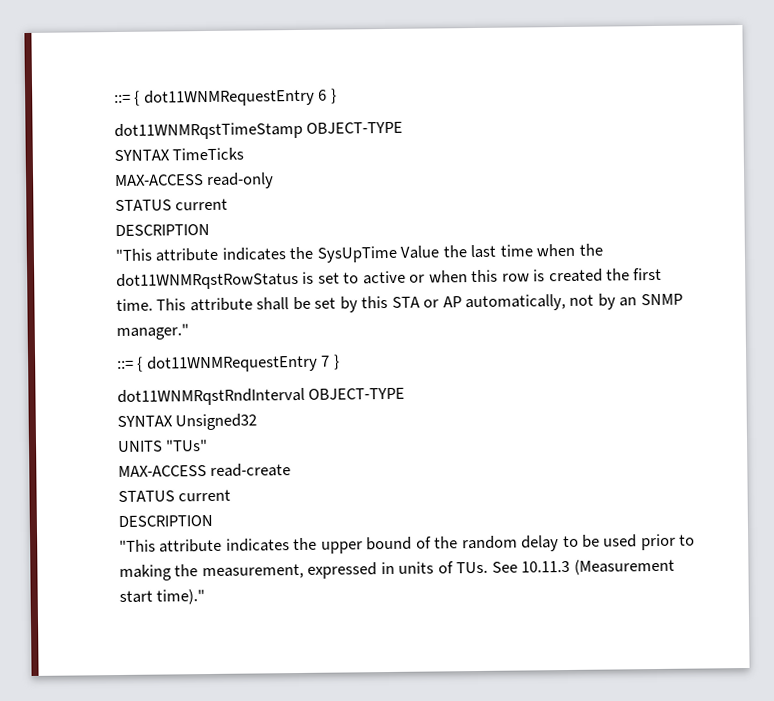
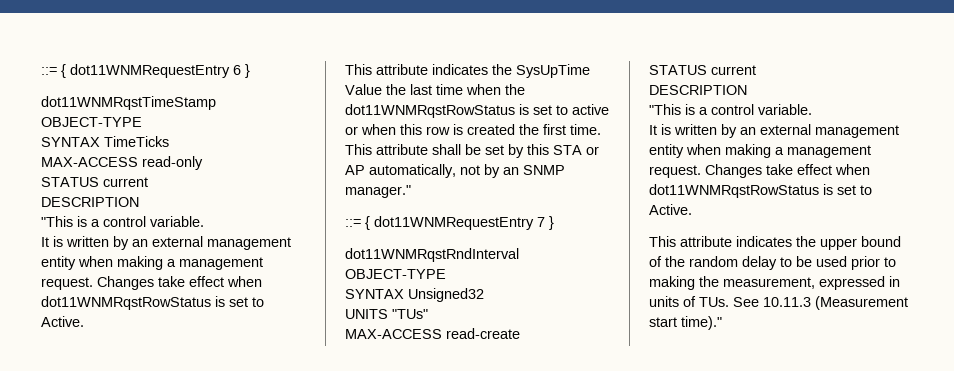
(152, 255) none -> [77,216,204,227] [41,236,291,250] [41,256,263,270] [41,276,262,290] [41,296,264,310] [41,316,84,327] [345,64,372,75] is a control variable. // It is written by an external management entity when making a management request. Changes take effect when dot11WNMRqstRowStatus is set to Active. // This
(156, 546) none -> [685,104,812,115] [649,124,899,138] [649,144,871,158] [649,164,870,178] [649,184,872,198] [649,204,692,215] [649,236,676,247] is a control variable. // It is written by an external management entity when making a management request. Changes take effect when dot11WNMRqstRowStatus is set to Active. // This

